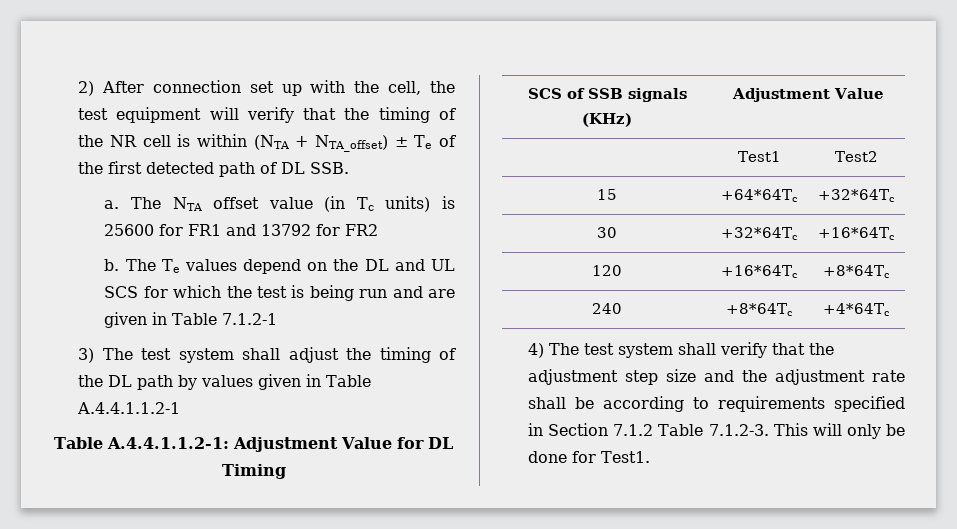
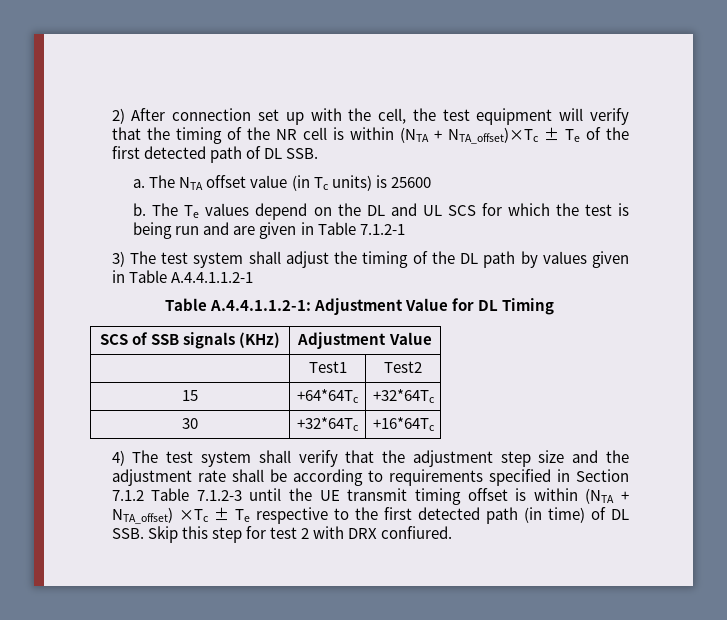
[314,135,388,152] NTA_offset) -> [447,127,539,144] NTA_offset)×Tc
[159,224,379,236] for FR1 and 13792 for FR2 -> (431, 182) none
[592,265,622,276] [721,265,798,278] [822,265,890,278] [592,303,622,314] [726,303,793,316] [822,303,890,316] // 120 | +16*64Tc | +8*64Tc // 240 | +8*64Tc | +4*64Tc -> (435, 424) none
[708,423,905,439] [528,451,651,463] 7.1.2-3. This will only be done for Test1. -> [196,488,629,505] [111,507,629,524] [111,526,453,543] 7.1.2-3 until the UE transmit timing offset is within (NTA + NTA_offset) ×Tc ± Te respective to the first detected path (in time) of DL SSB. Skip this step for test 2 with DRX confiured.

